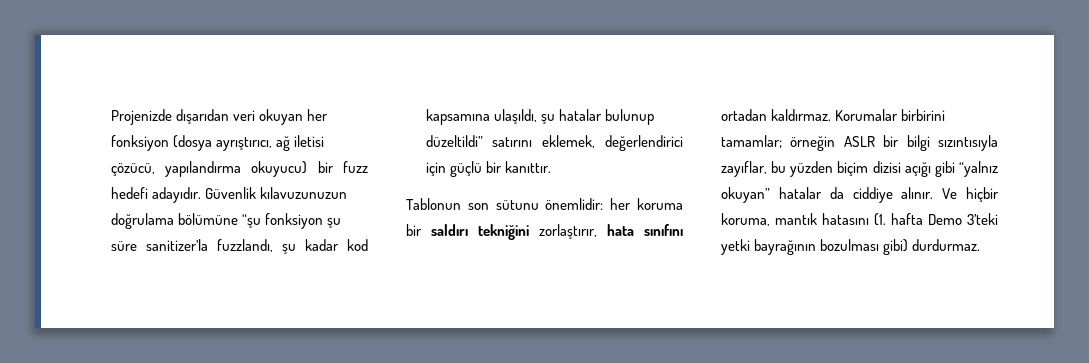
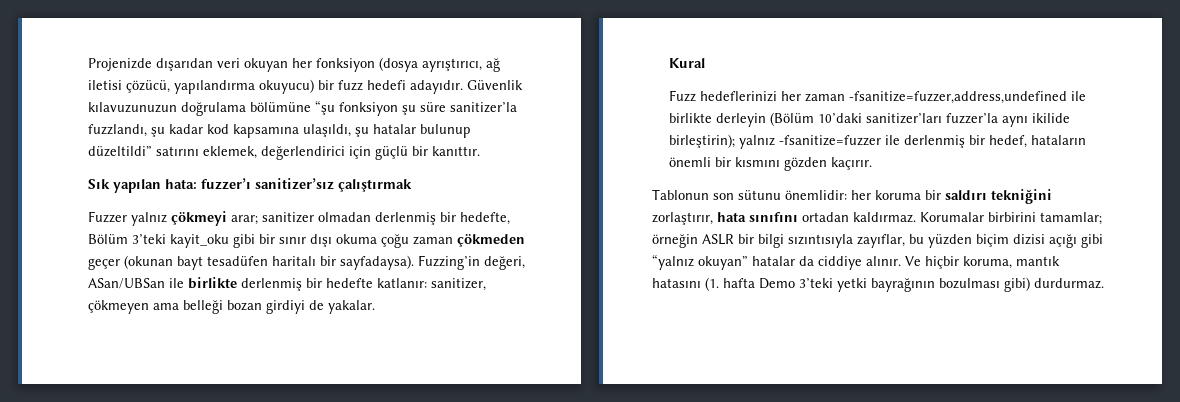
(551, 167) none -> [87,178,412,193] [87,211,510,226] [87,234,525,248] [87,255,525,270] [87,277,486,291] [87,300,375,314] [668,58,705,68] [668,90,1086,104] [668,112,1070,127] [668,134,1086,149] [668,157,872,171] // Sık yapılan hata: fuzzer’ı sanitizer’sız çalıştırmak // Fuzzer yalnız çökmeyi arar; sanitizer olmadan derlenmiş bir hedefte, Bölüm 3’teki kayit_oku gibi bir sınır dışı okuma çoğu zaman çökmeden geçer (okunan bayt tesadüfen haritalı bir sayfadaysa). Fuzzing’in değeri, ASan/UBSan ile birlikte derlenmiş bir hedefte katlanır: sanitizer, çökmeyen ama belleği bozan girdiyi de yakalar. // Kural // Fuzz hedeflerinizi her zaman -fsanitize=fuzzer,address,undefined ile birlikte derleyin (Bölüm 10’daki sanitizer’ları fuzzer’la aynı ikilide birleştirin); yalnız -fsanitize=fuzzer ile derlenmiş bir hedef, hataların önemli bir kısmını gözden kaçırır.

